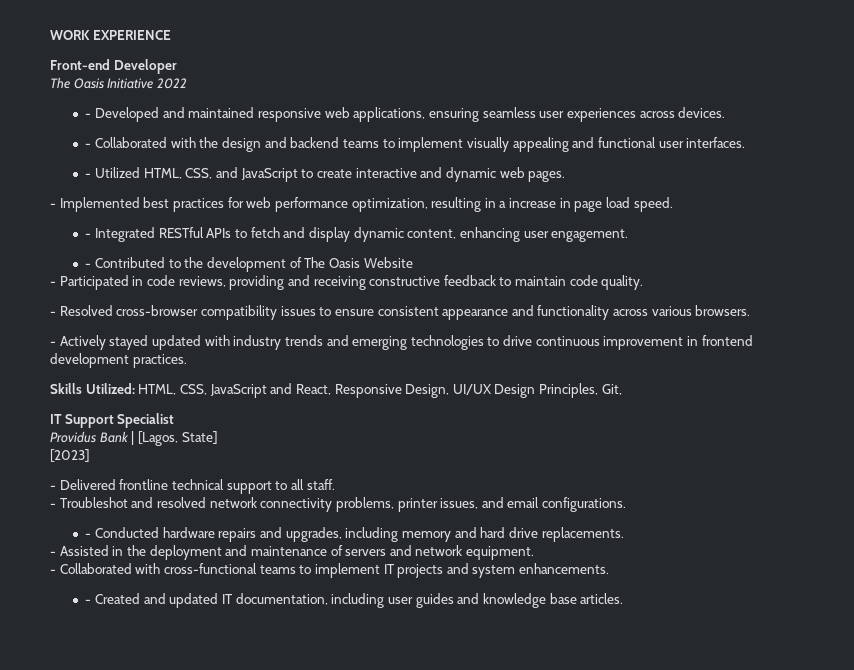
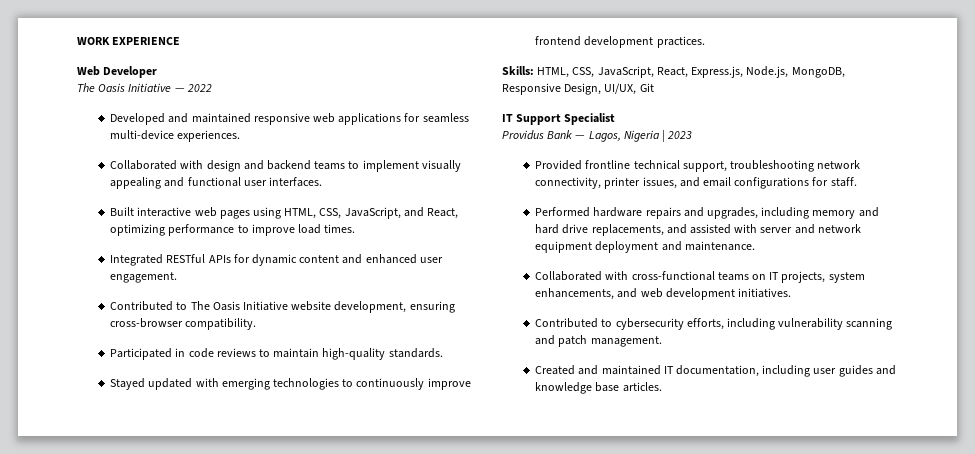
[50,59,110,70] Front-end -> [77,66,100,76] Web
(154, 83) none -> [174,88,185,92] —
[85,113,92,118] - -> (212, 88) none
[353,107,726,122] [85,137,219,148] applications, ensuring seamless user experiences across devices. // - Collaborated with the -> [338,113,469,125] [110,130,241,142] [110,160,204,170] applications for seamless multi-device experiences. // Collaborated with
[85,167,566,182] [50,197,673,212] [85,227,520,242] - Utilized HTML, CSS, and JavaScript to create interactive and dynamic web pages. // - Implemented best practices for web performance optimization, resulting in a increase in page load speed. // - Integrated RESTful APIs to fetch and display dynamic content, enhancing -> [110,207,459,219] [110,224,356,236] [110,254,417,266] Built interactive web pages using HTML, CSS, JavaScript, and React, optimizing performance to improve load times. // Integrated RESTful APIs for dynamic content and enhanced
[85,257,413,272] [50,275,644,290] [50,305,751,320] [50,335,753,350] [50,353,187,368] [50,383,622,398] - Contributed to the development of The Oasis Website // - Participated in code reviews, providing and receiving constructive feedback to maintain code quality. // - Resolved cross-browser compatibility issues to ensure consistent appearance and functionality across various browsers. // - Actively stayed updated with industry trends and emerging technologies to drive continuous improvement in frontend development practices. // Skills Utilized: HTML, CSS, JavaScript and React, Responsive Design, UI/UX Design Principles, Git, -> [110,301,455,313] [110,318,257,330] [110,348,443,360] [110,378,471,390] [535,36,705,48] [502,66,845,78] [502,83,654,95] Contributed to The Oasis Initiative website development, ensuring cross-browser compatibility. // Participated in code reviews to maintain high-quality standards. // Stayed updated with emerging technologies to continuously improve frontend development practices. // Skills: HTML, CSS, JavaScript, React, Express.js, Node.js, MongoDB, Responsive Design, UI/UX, Git
[131,431,218,446] [50,449,90,462] [50,479,335,494] [50,497,627,512] [85,527,160,538] | [Lagos, State] // [2023] // - Delivered frontline technical support to all staff. // - Troubleshot and resolved network connectivity problems, printer issues, and email configurations. // - Conducted -> [575,130,693,142] [535,160,861,172] [535,177,857,189] [535,207,591,217] — Lagos, Nigeria | 2023 // Provided frontline technical support, troubleshooting network connectivity, printer issues, and email configurations for staff. // Performed
[541,527,624,542] [50,545,535,560] [50,563,610,578] [85,599,92,604] replacements. // - Assisted in the deployment and maintenance of servers and network equipment. // - Collaborated with cross-functional teams to implement IT projects and system enhancements. // - -> [591,224,861,236] [535,241,755,253] [535,271,865,283] [535,288,791,300] [535,318,893,330] [535,335,662,347] replacements, and assisted with server and network equipment deployment and maintenance. // Collaborated with cross-functional teams on IT projects, system enhancements, and web development initiatives. // Contributed to cybersecurity efforts, including vulnerability scanning and patch management. //
[169,593,219,608] updated -> [601,365,661,375] maintained

